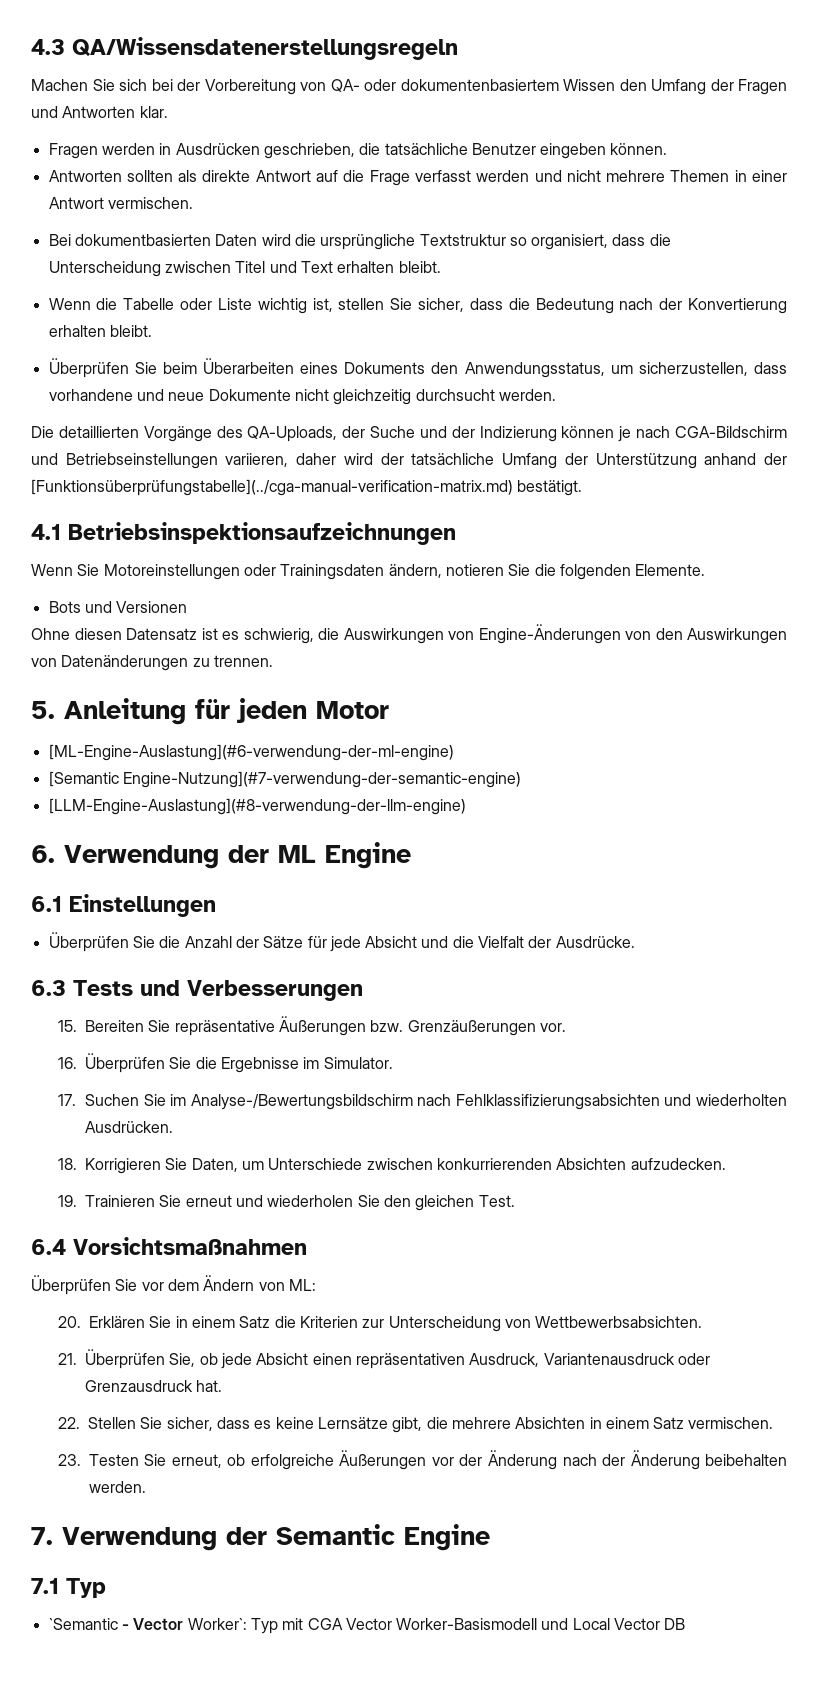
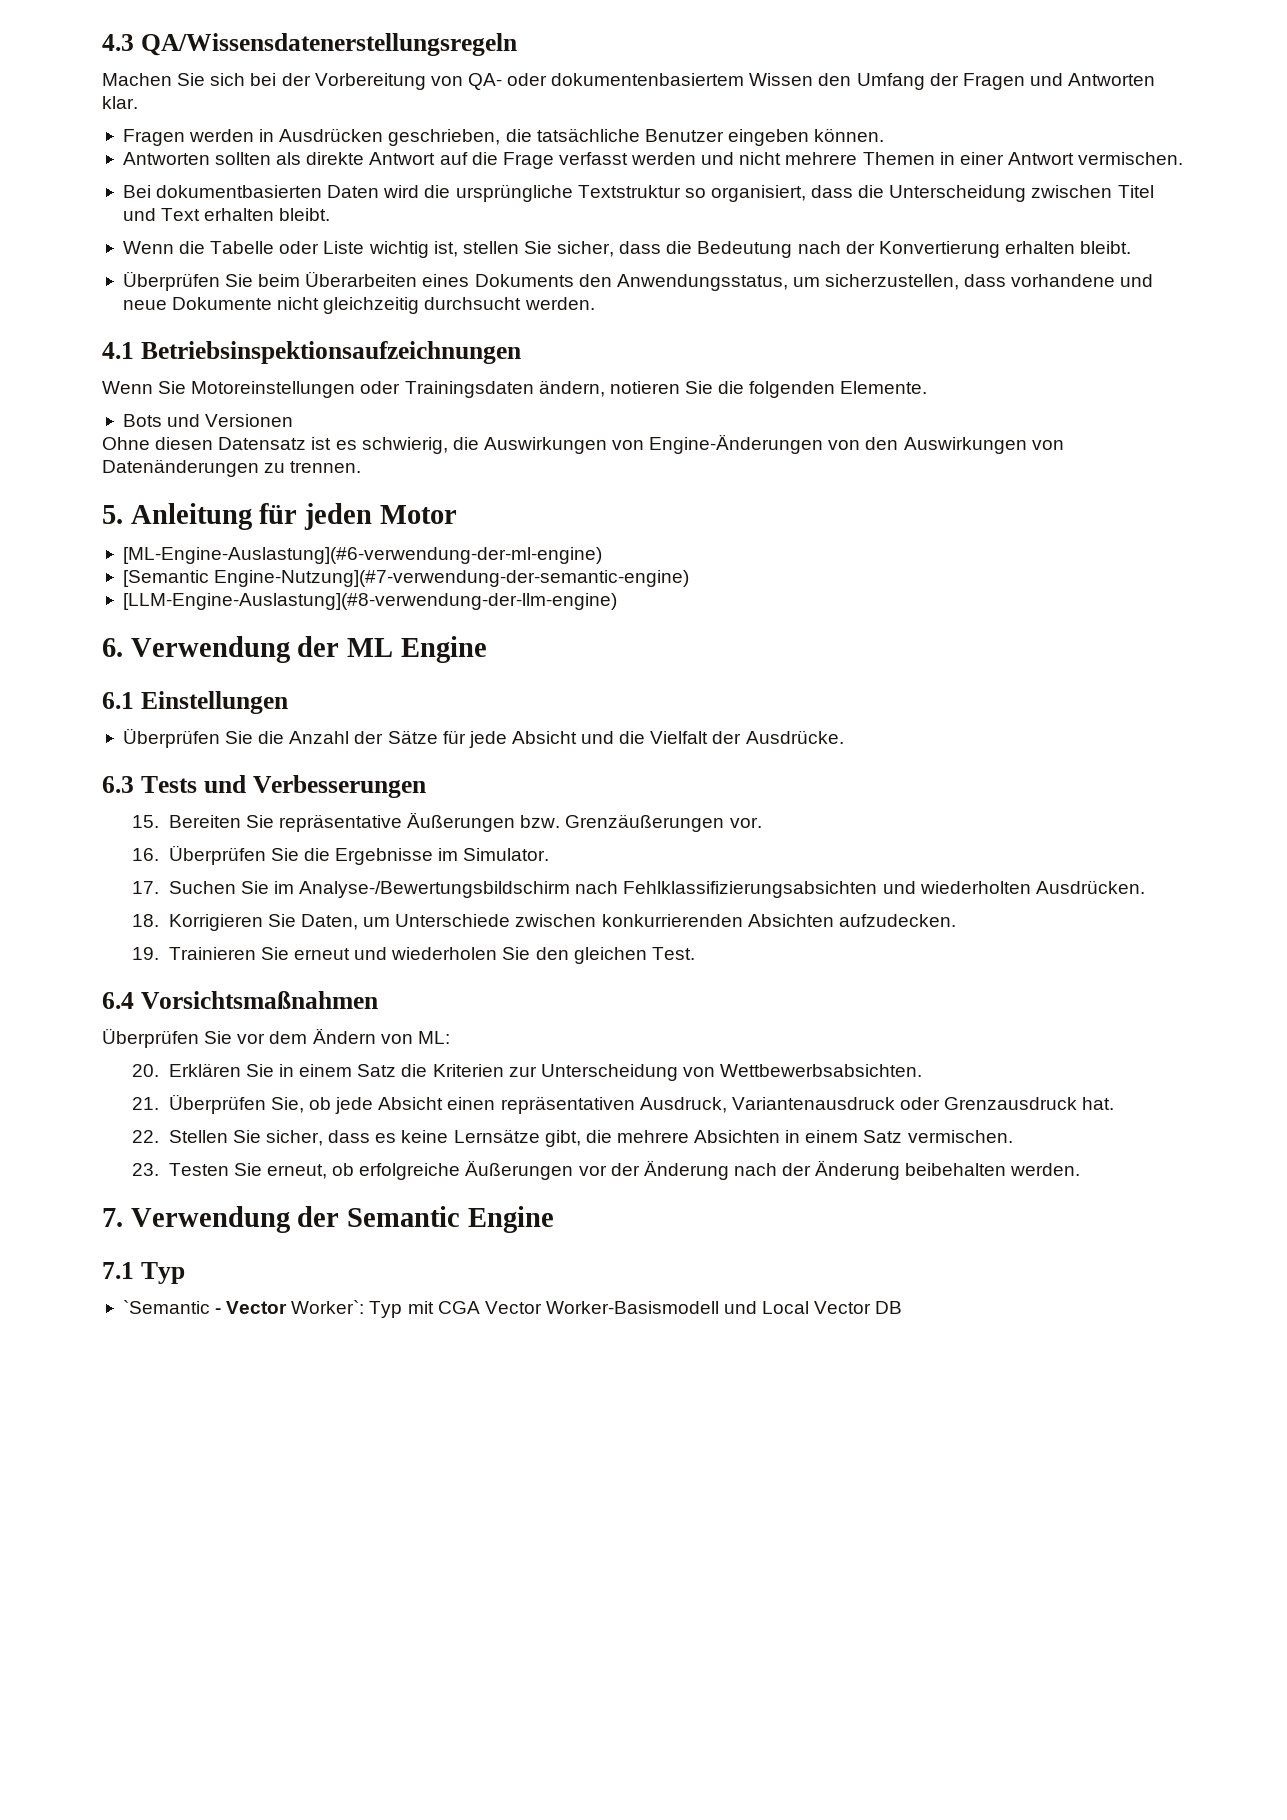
[31,426,787,442] [31,453,788,469] [31,479,583,496] // Die detaillierten Vorgänge des QA-Uploads, der Suche und der Indizierung können je nach CGA-Bildschirm und Betriebseinstellungen variieren, daher wird der tatsächliche Umfang der Unterstützung anhand der [Funktionsüberprüfungstabelle](../cga-manual-verification-matrix.md) bestätigt. -> (595, 303) none

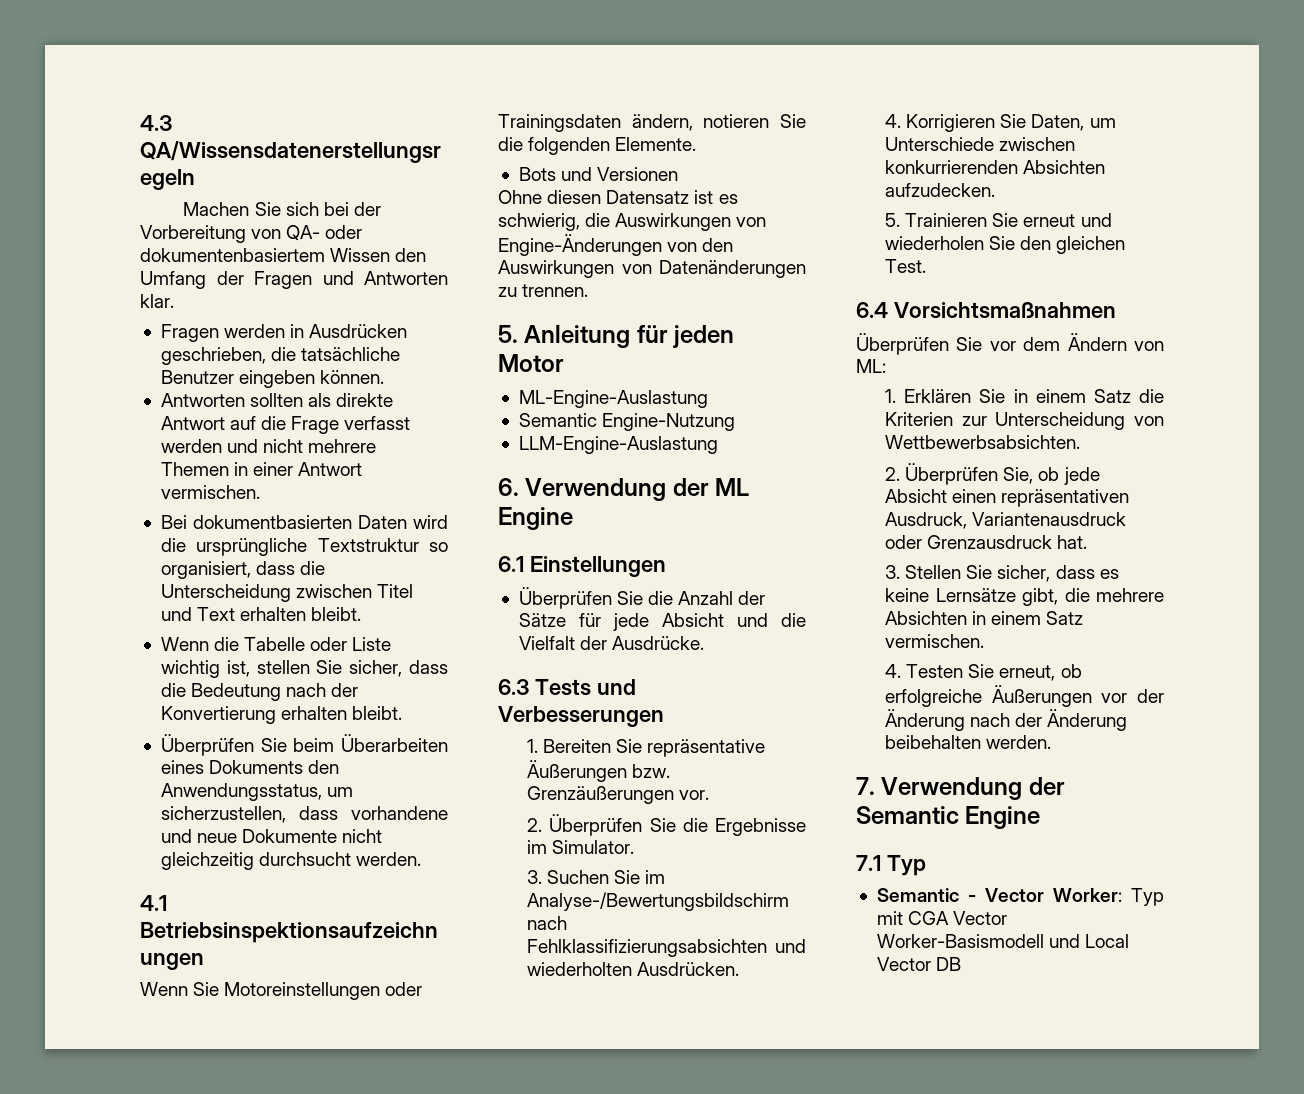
[122,547,602,564] [122,570,690,587] [122,593,617,610] [ML-Engine-Auslastung](#6-verwendung-der-ml-engine) // [Semantic Engine-Nutzung](#7-verwendung-der-semantic-engine) // [LLM-Engine-Auslastung](#8-verwendung-der-llm-engine) -> [518,390,708,408] [518,413,736,431] [518,436,718,454] ML-Engine-Auslastung // Semantic Engine-Nutzung // LLM-Engine-Auslastung
[132,815,160,828] 15. -> [527,739,539,753] 1.
[132,848,160,861] 16. -> [527,818,543,832] 2.
[132,881,160,894] 17. -> [527,870,543,884] 3.
[132,914,160,927] 18. -> [885,114,902,128] 4.
[132,947,160,960] 19. -> [885,213,901,227] 5.
[132,1064,160,1077] 20. -> [885,389,897,403] 1.
[132,1097,160,1110] 21. -> [885,467,901,481] 2.
[132,1130,160,1143] 22. -> [885,565,901,579] 3.
[132,1163,160,1176] 23. -> [885,664,902,678] 4.
[122,1300,210,1314] `Semantic -> [876,888,959,902] Semantic
[291,1300,365,1314] Worker`: -> [1052,888,1122,902] Worker:

